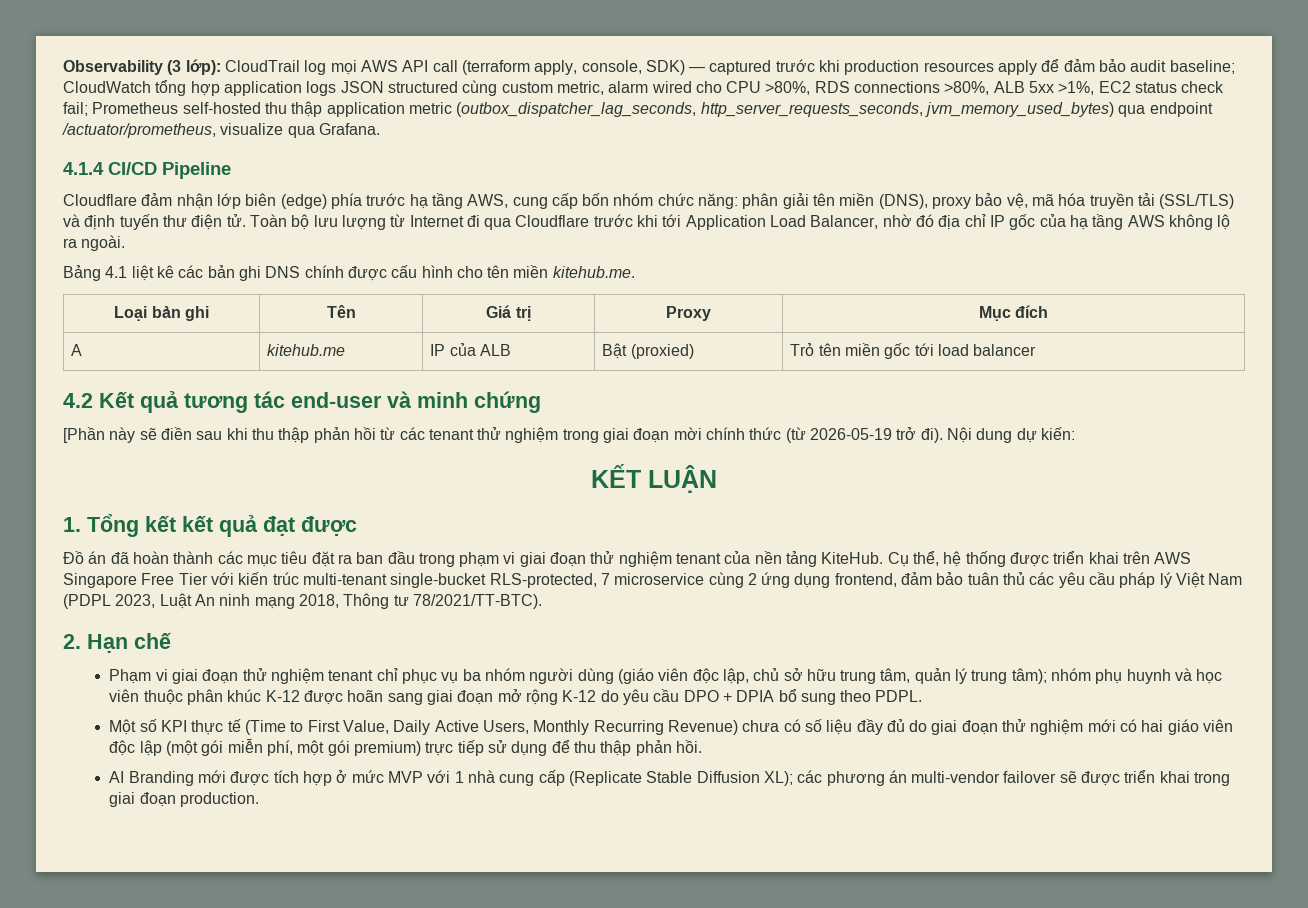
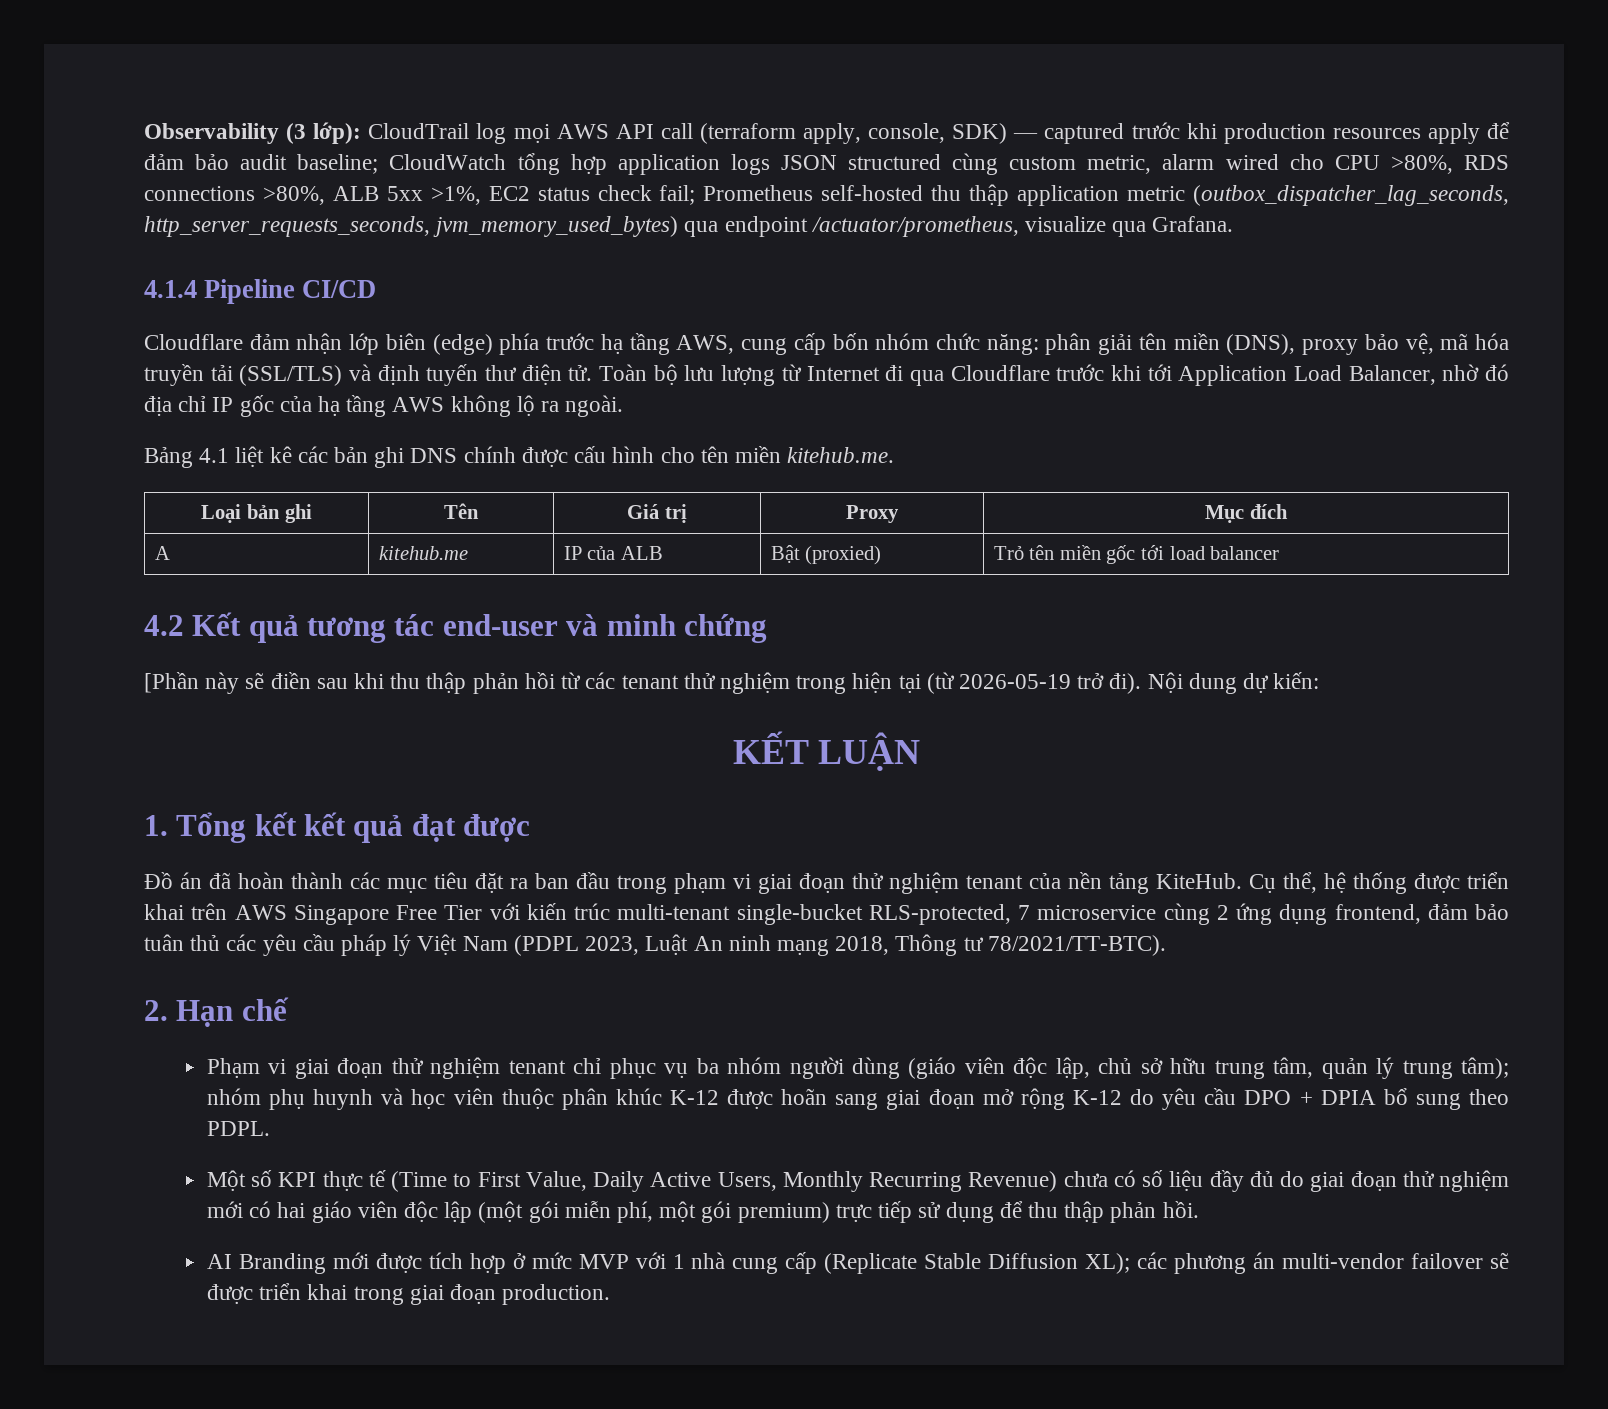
(104, 168) none -> [204,279,296,304] Pipeline
[162,162,231,179] Pipeline -> (377, 289) none
[603,427,782,443] giai đoạn mời chính thức -> [852,672,921,693] hiện tại

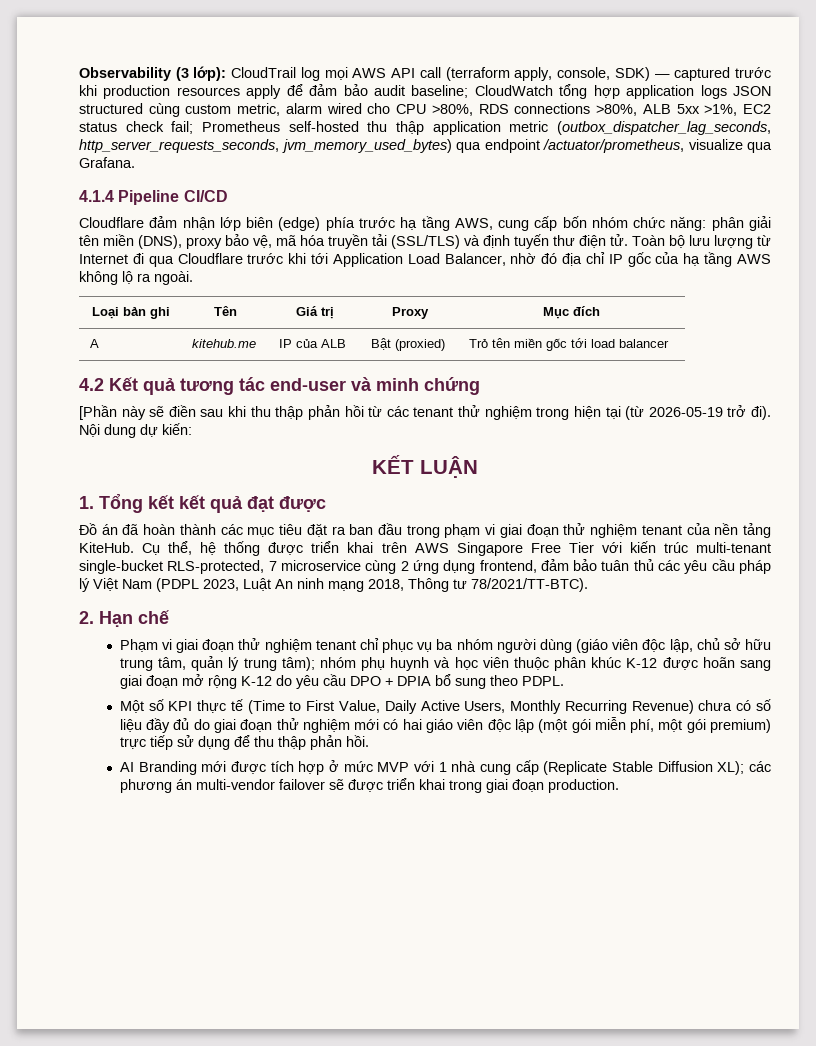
[144,446,895,468] // Bảng 4.1 liệt kê các bản ghi DNS chính được cấu hình cho tên miền kitehub.me. -> (193, 278) none

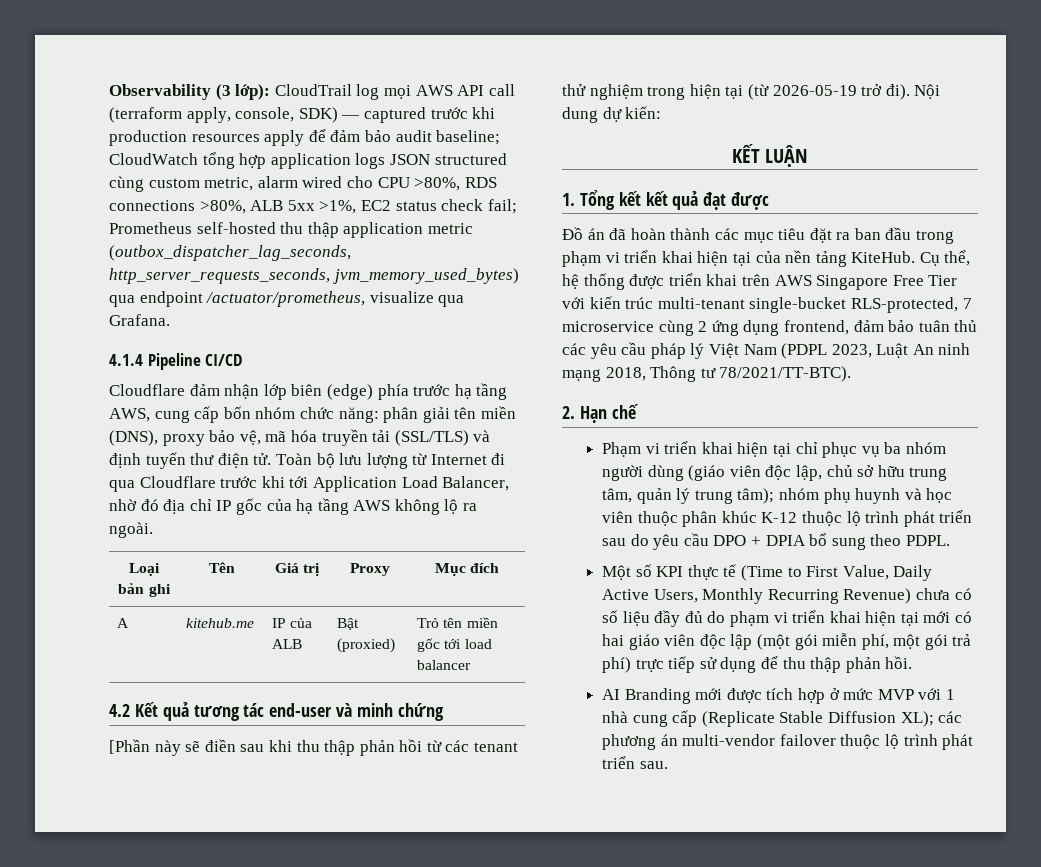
[499,523,682,538] giai đoạn thử nghiệm tenant -> [624,250,751,266] triển khai hiện tại
[176,638,356,653] giai đoạn thử nghiệm tenant -> [664,441,791,457] triển khai hiện tại
[662,657,771,671] [119,674,272,689] được hoãn sang giai đoạn mở rộng K-12 -> [801,510,973,527] [601,538,626,546] thuộc lộ trình phát triển sau
[214,718,350,733] giai đoạn thử nghiệm -> [729,610,919,627] phạm vi triển khai hiện tại
[709,719,771,733] premium) -> [952,634,972,646] [601,657,631,673] trả phí)
[328,778,619,793] sẽ được triển khai trong giai đoạn production. -> [840,734,974,750] [601,756,668,769] thuộc lộ trình phát triển sau.

